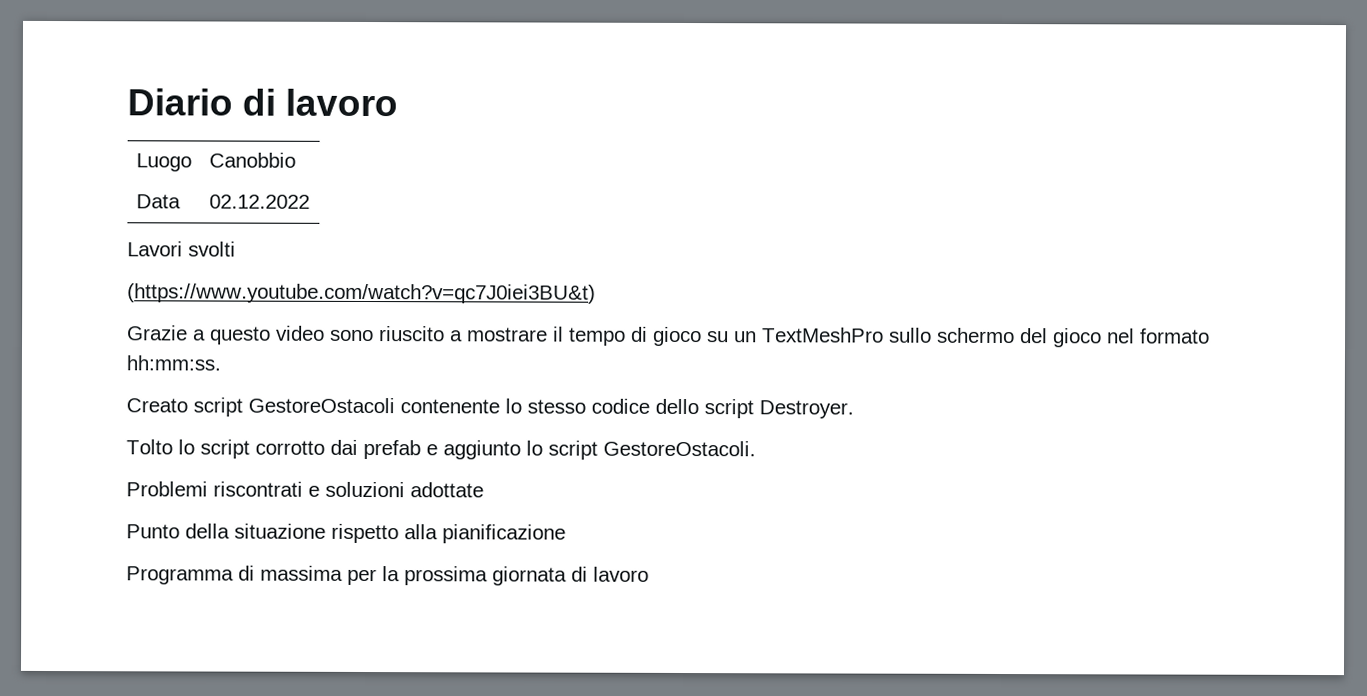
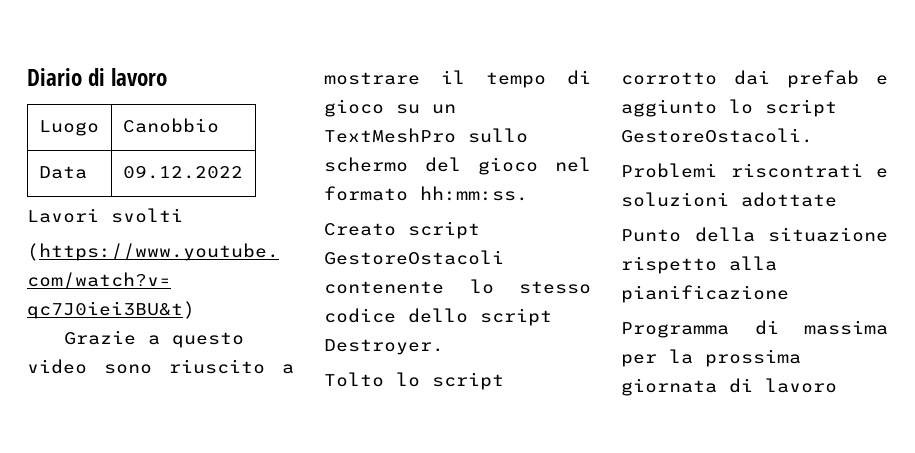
[208,194,310,209] 02.12.2022 -> [122,165,243,179] 09.12.2022

